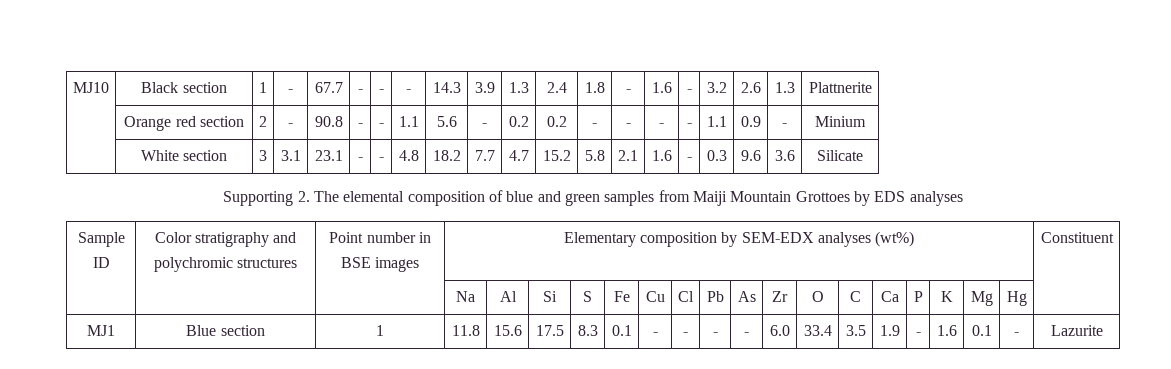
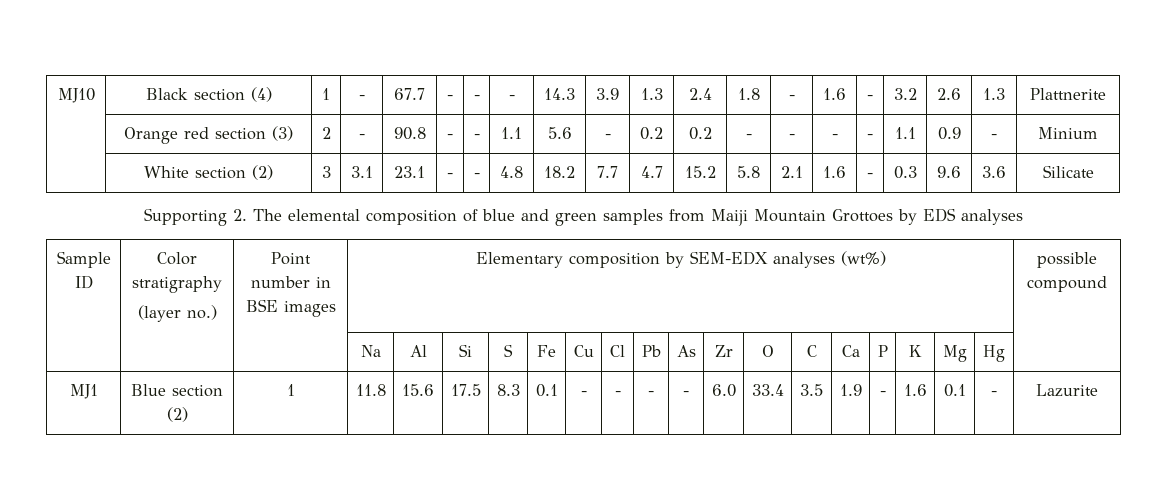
(227, 87) none -> [250,87,272,102] (4)
(244, 121) none -> [272,126,293,141] (3)
(228, 155) none -> [252,165,273,180] (2)
[273,232,297,243] [153,257,298,272] and polychromic structures -> [137,305,217,322] // (layer no.)
[1040,232,1114,243] Constituent -> [1037,252,1097,268] [1027,276,1107,292] possible compound
(265, 330) none -> [166,407,188,422] (2)

